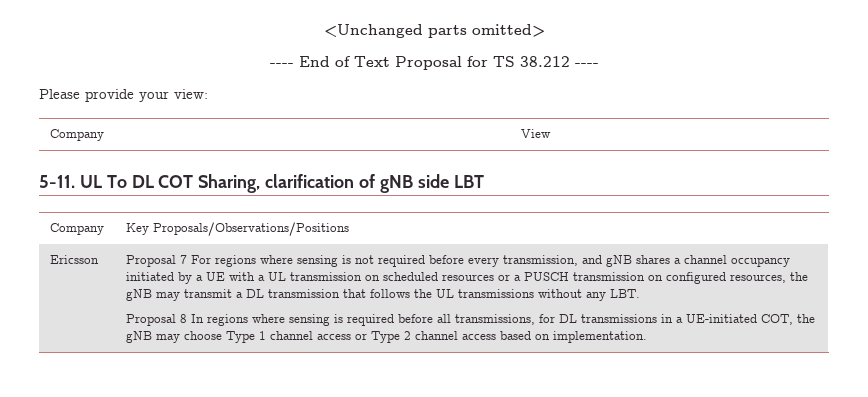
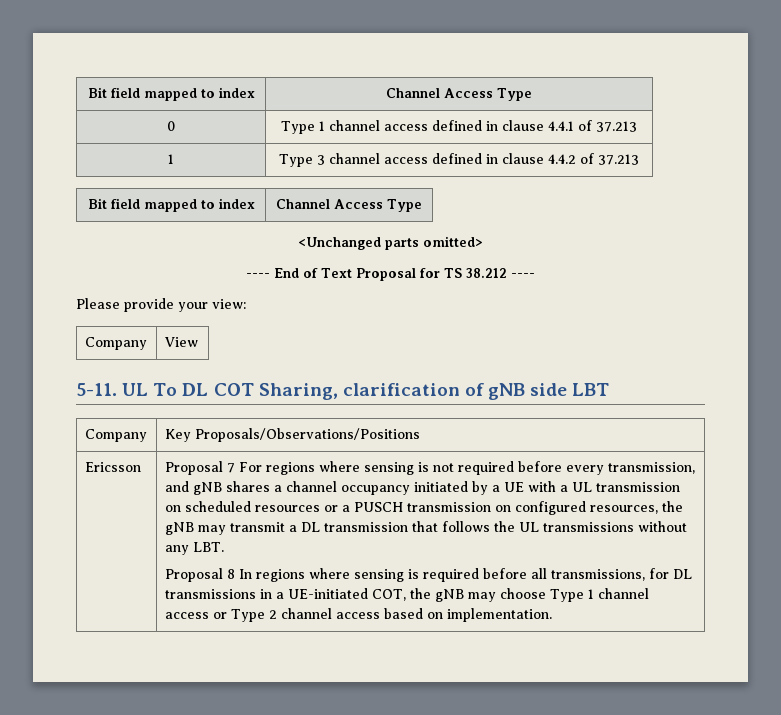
(323, 31) none -> [87,87,255,101] [386,88,532,101] [167,121,175,131] [281,120,637,134] [168,154,174,164] [279,153,639,167] [87,198,255,212] [276,199,422,212] Bit field mapped to index | Channel Access Type // 0 | Type 1 channel access defined in clause 4.4.1 of 37.213 // 1 | Type 3 channel access defined in clause 4.4.2 of 37.213 // Bit field mapped to index | Channel Access Type //

